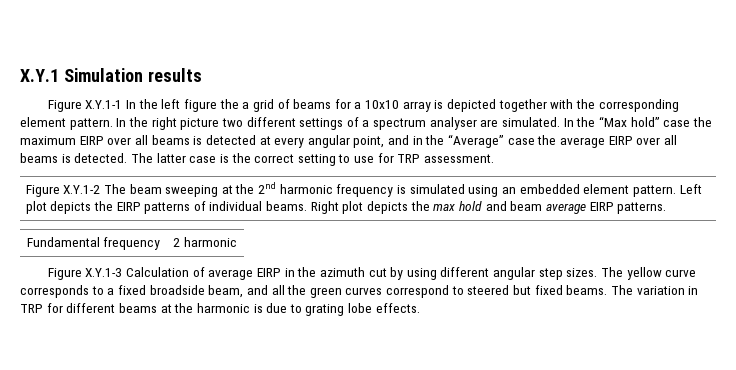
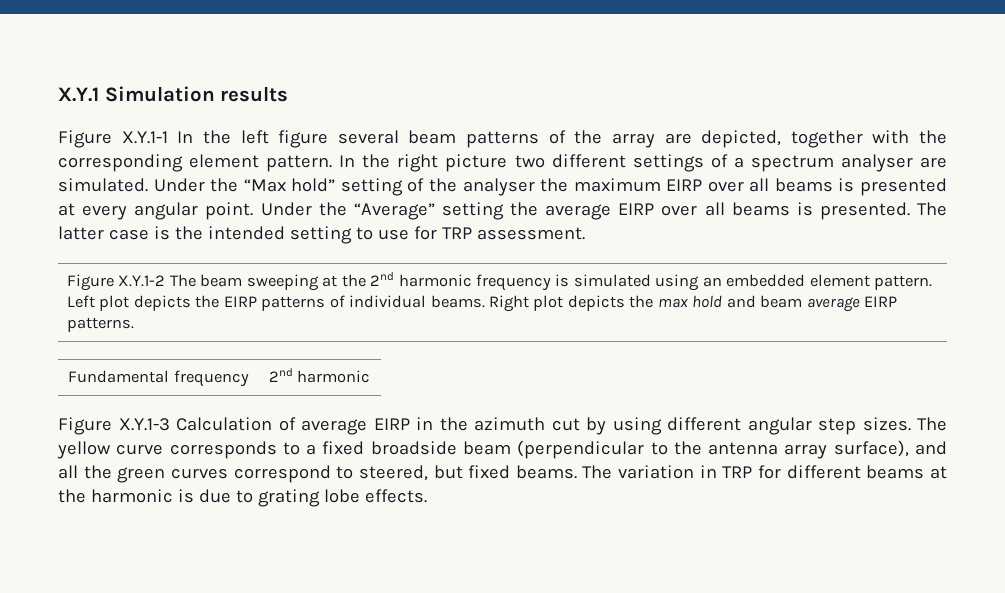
[219,99,497,112] the a grid of beams for a 10x10 array is depicted -> [337,130,782,148] several beam patterns of the array are depicted,
[563,118,574,127] In -> [153,178,205,192] Under
[663,120,691,127] case -> [340,178,535,196] setting of the analyser
[205,135,256,145] detected -> [860,178,947,196] presented
[353,135,423,148] point, and in -> [205,202,312,220] point. Under
[507,138,535,145] case -> [441,202,504,220] setting
[74,153,128,163] detected. -> [819,202,910,220] presented.
[254,154,295,163] correct -> [207,226,285,240] intended
[173,238,181,247] 2 -> [268,368,293,382] 2nd
[208,285,244,298] beam, -> [462,440,909,459] beam (perpendicular to the antenna array surface),
[467,285,510,295] steered -> [358,465,428,481] steered,

